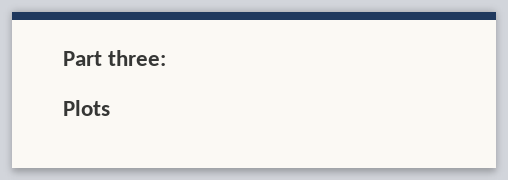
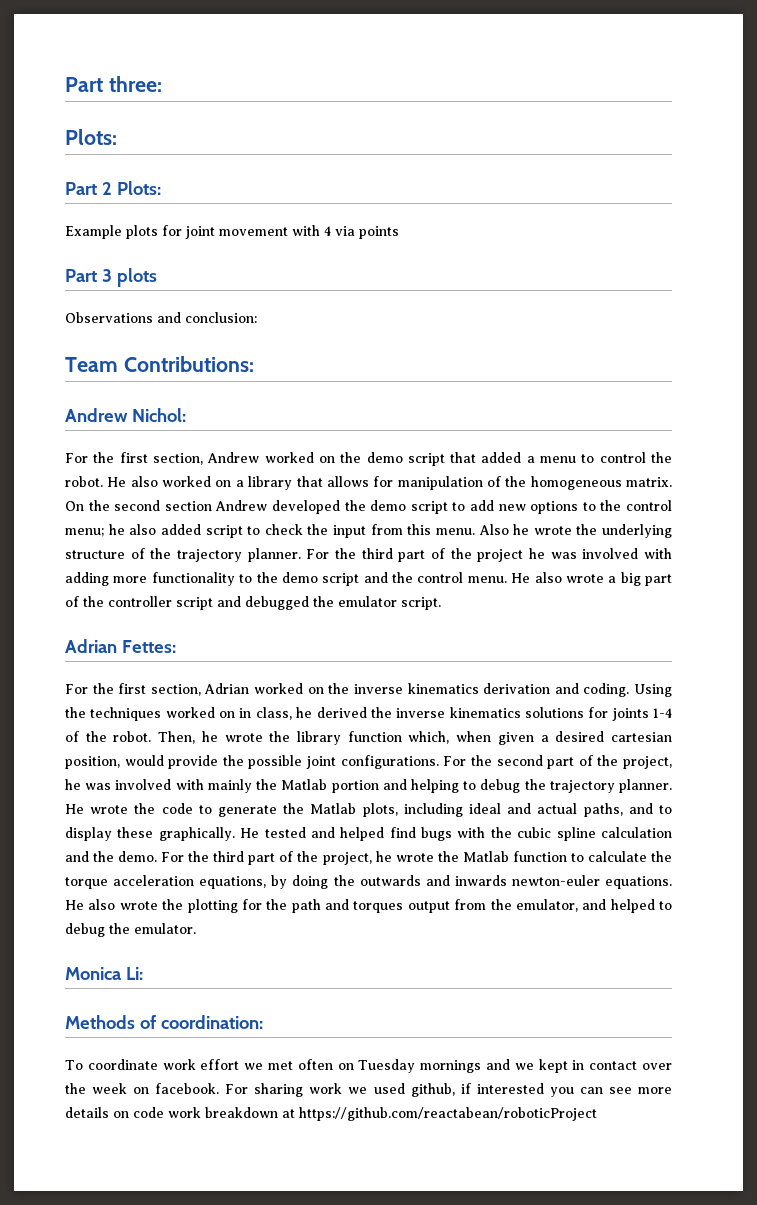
[63,100,110,116] Plots -> [65,129,117,145] [65,181,161,195] [65,225,399,239] [65,268,157,287] [65,312,257,323] [65,356,254,372] [65,408,186,422] [65,452,672,466] [65,476,672,490] [65,500,673,514] [65,524,672,538] [65,548,673,562] [65,572,672,586] [65,596,441,610] [65,639,176,653] [65,683,673,697] [65,707,672,721] [65,731,672,745] [65,755,673,769] [65,779,673,793] [65,803,672,817] [65,827,672,841] [65,851,672,865] [65,875,673,889] [65,899,672,913] [65,923,196,937] [65,967,143,980] [65,1015,263,1029] [65,1059,672,1073] [65,1083,673,1097] [65,1107,597,1121] Plots: // Part 2 Plots: // Example plots for joint movement with 4 via points // Part 3 plots // Observations and conclusion: // Team Contributions: // Andrew Nichol: // For the first section, Andrew worked on the demo script that added a menu to control the robot. He also worked on a library that allows for manipulation of the homogeneous matrix. On the second section Andrew developed the demo script to add new options to the control menu; he also added script to check the input from this menu. Also he wrote the underlying structure of the trajectory planner. For the third part of the project he was involved with adding more functionality to the demo script and the control menu. He also wrote a big part of the controller script and debugged the emulator script. // Adrian Fettes: // For the first section, Adrian worked on the inverse kinematics derivation and coding. Using the techniques worked on in class, he derived the inverse kinematics solutions for joints 1-4 of the robot. Then, he wrote the library function which, when given a desired cartesian position, would provide the possible joint configurations. For the second part of the project, he was involved with mainly the Matlab portion and helping to debug the trajectory planner. He wrote the code to generate the Matlab plots, including ideal and actual paths, and to display these graphically. He tested and helped find bugs with the cubic spline calculation and the demo. For the third part of the project, he wrote the Matlab function to calculate the torque acceleration equations, by doing the outwards and inwards newton-euler equations. He also wrote the plotting for the path and torques output from the emulator, and helped to debug the emulator. // Monica Li: // Methods of coordination: // To coordinate work effort we met often on Tuesday mornings and we kept in contact over the week on facebook. For sharing work we used github, if interested you can see more details on code work breakdown at https://github.com/reactabean/roboticProject

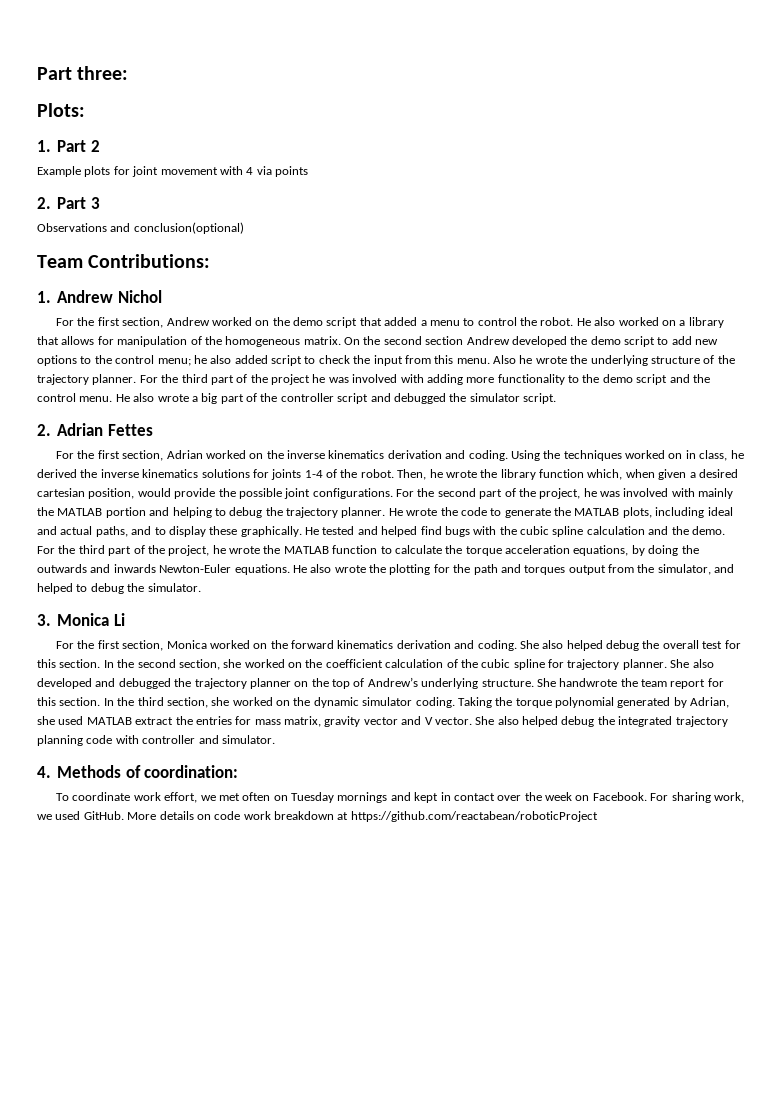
(117, 137) none -> [37,140,51,152] 1.
[116,181,161,195] Plots: -> (100, 146) none
(399, 232) none -> [37,197,51,209] 2.
[116,268,157,287] plots -> (100, 203) none
[185,312,257,323] conclusion: -> [133,222,244,234] conclusion(optional)
[65,408,186,422] Andrew Nichol: -> [37,290,162,303] 1. Andrew Nichol
[338,596,397,607] emulator -> [469,393,520,402] simulator
[65,639,176,653] Adrian Fettes: -> [37,423,153,436] 2. Adrian Fettes
[281,779,328,790] Matlab -> [57,508,103,516] MATLAB
[310,803,357,814] Matlab -> [574,508,620,516] MATLAB
[462,851,509,862] Matlab -> [283,546,329,554] MATLAB
[511,875,600,886] newton-euler -> [159,564,232,573] Newton-Euler
[515,899,578,912] emulator, -> [657,564,711,575] simulator,
[134,923,196,934] [65,967,143,980] emulator. // Monica Li: // -> [147,583,201,592] [37,613,125,626] [56,640,741,651] [37,659,714,670] [37,677,724,689] [37,697,730,708] [37,716,728,727] [37,735,275,746] [37,766,51,778] simulator. // 3. Monica Li // For the first section, Monica worked on the forward kinematics derivation and coding. She also helped debug the overall test for this section. In the second section, she worked on the coefficient calculation of the cubic spline for trajectory planner. She also developed and debugged the trajectory planner on the top of Andrew’s underlying structure. She handwrote the team report for this section. In the third section, she worked on the dynamic simulator coding. Taking the torque polynomial generated by Adrian, she used MATLAB extract the entries for mass matrix, gravity vector and V vector. She also helped debug the integrated trajectory planning code with controller and simulator. // 4.
[200,1059,240,1070] effort -> [164,792,198,803] effort,
[514,1063,534,1070] we -> (411, 796) none
[155,1083,220,1094] facebook. -> [592,792,647,801] Facebook.
[309,1083,343,1094] work -> [713,792,744,803] work,
[410,1083,673,1097] github, if interested you can see more -> [83,811,157,820] GitHub. More

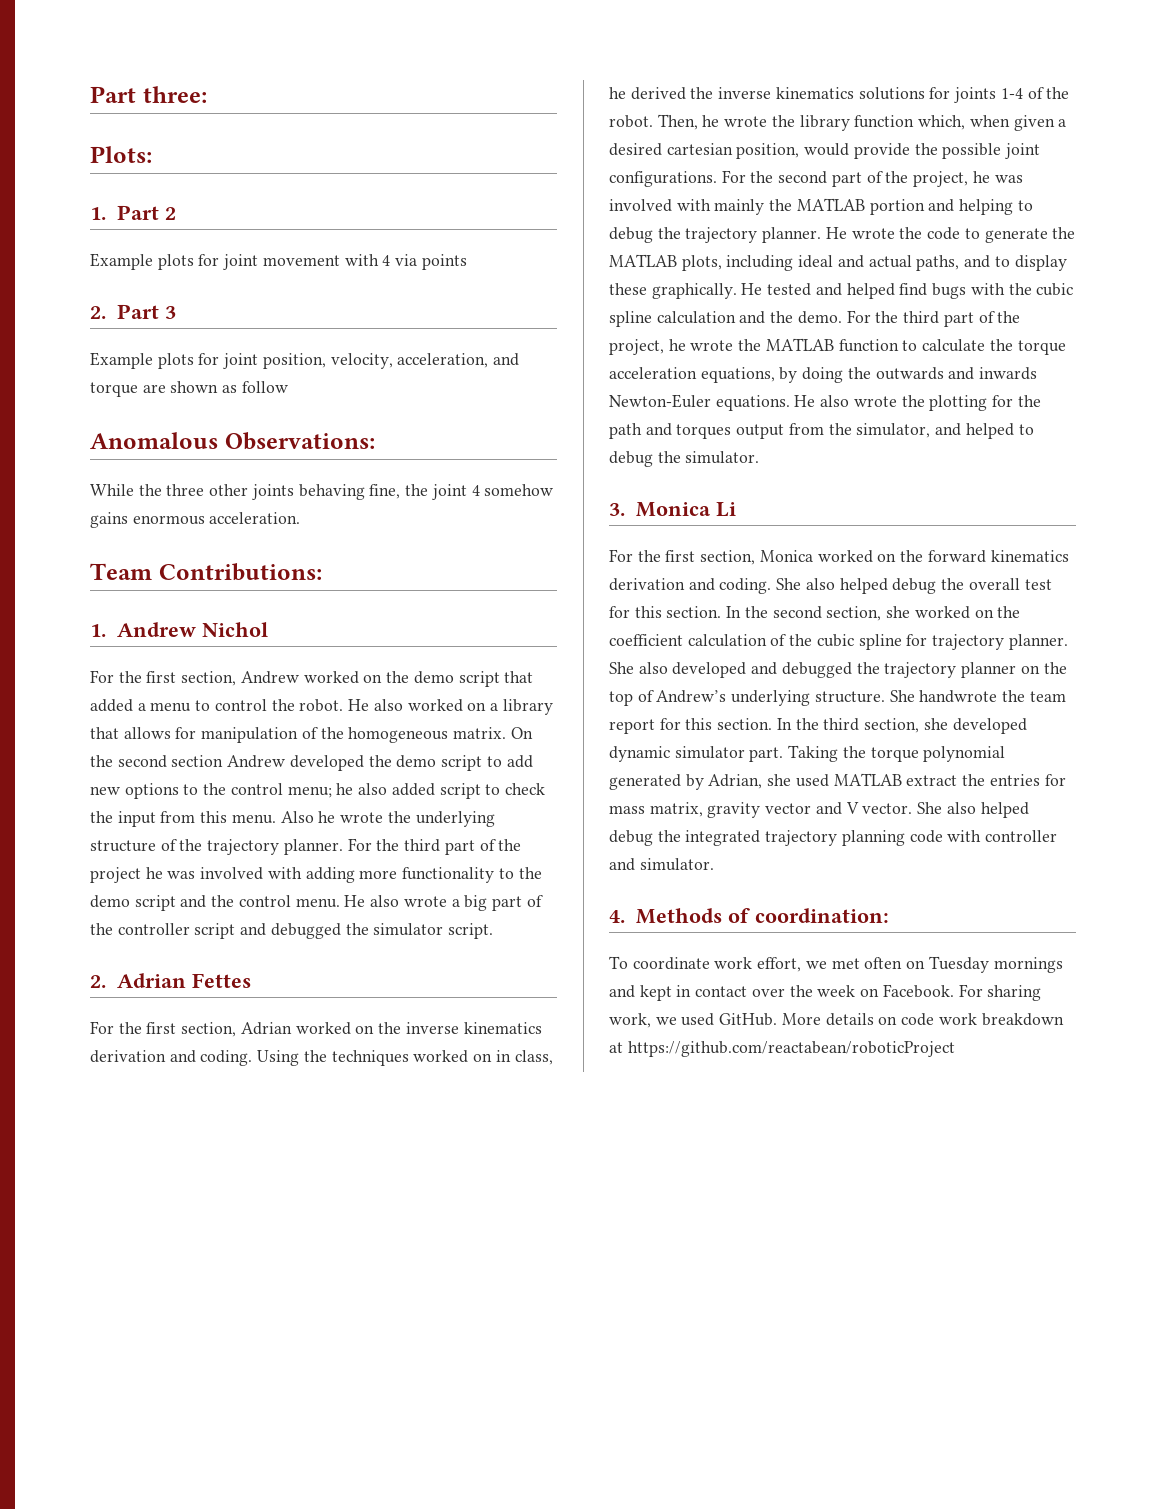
[37,222,244,234] Observations and conclusion(optional) -> [90,352,520,369] [90,381,288,397] [90,432,375,450] [90,484,554,500] [90,512,301,528] Example plots for joint position, velocity, acceleration, and torque are shown as follow // Anomalous Observations: // While the three other joints behaving fine, the joint 4 somehow gains enormous acceleration.
[232,697,311,706] worked on the -> [952,718,1027,734] developed
[415,697,455,708] coding. -> [749,747,784,762] part.

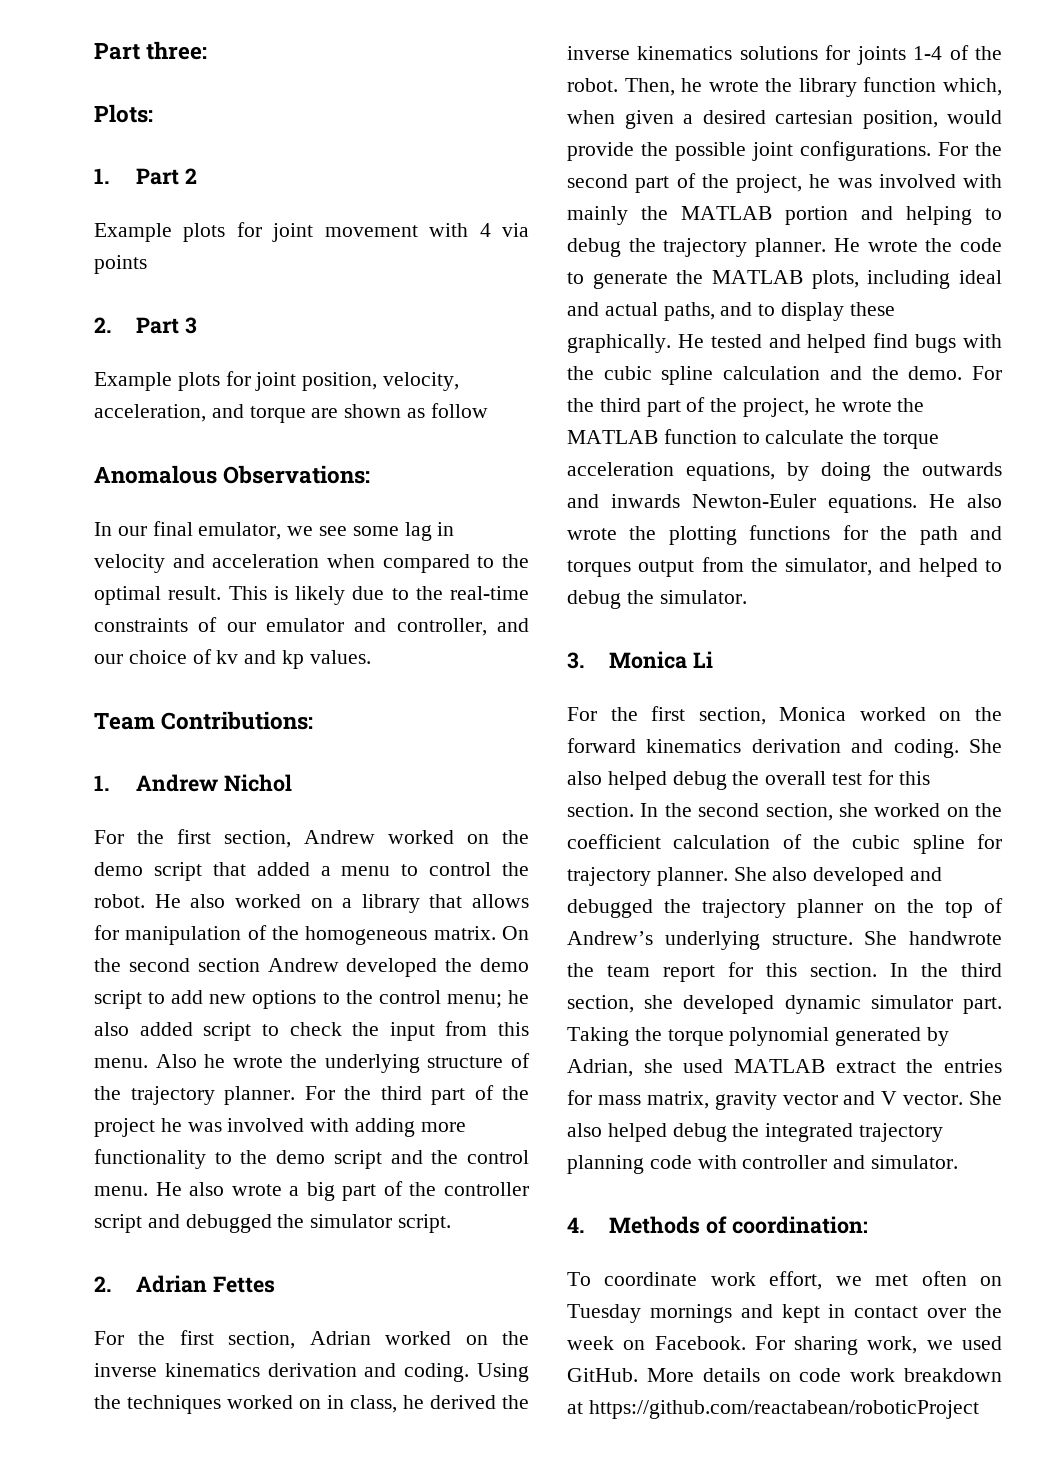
[90,484,554,500] [90,512,301,528] While the three other joints behaving fine, the joint 4 somehow gains enormous acceleration. -> [94,521,455,541] [94,554,529,573] [94,586,529,605] [94,617,529,636] [94,649,371,669] In our final emulator, we see some lag in velocity and acceleration when compared to the optimal result. This is likely due to the real-time constraints of our emulator and controller, and our choice of kv and kp values.
(988, 403) none -> [749,525,831,540] functions

